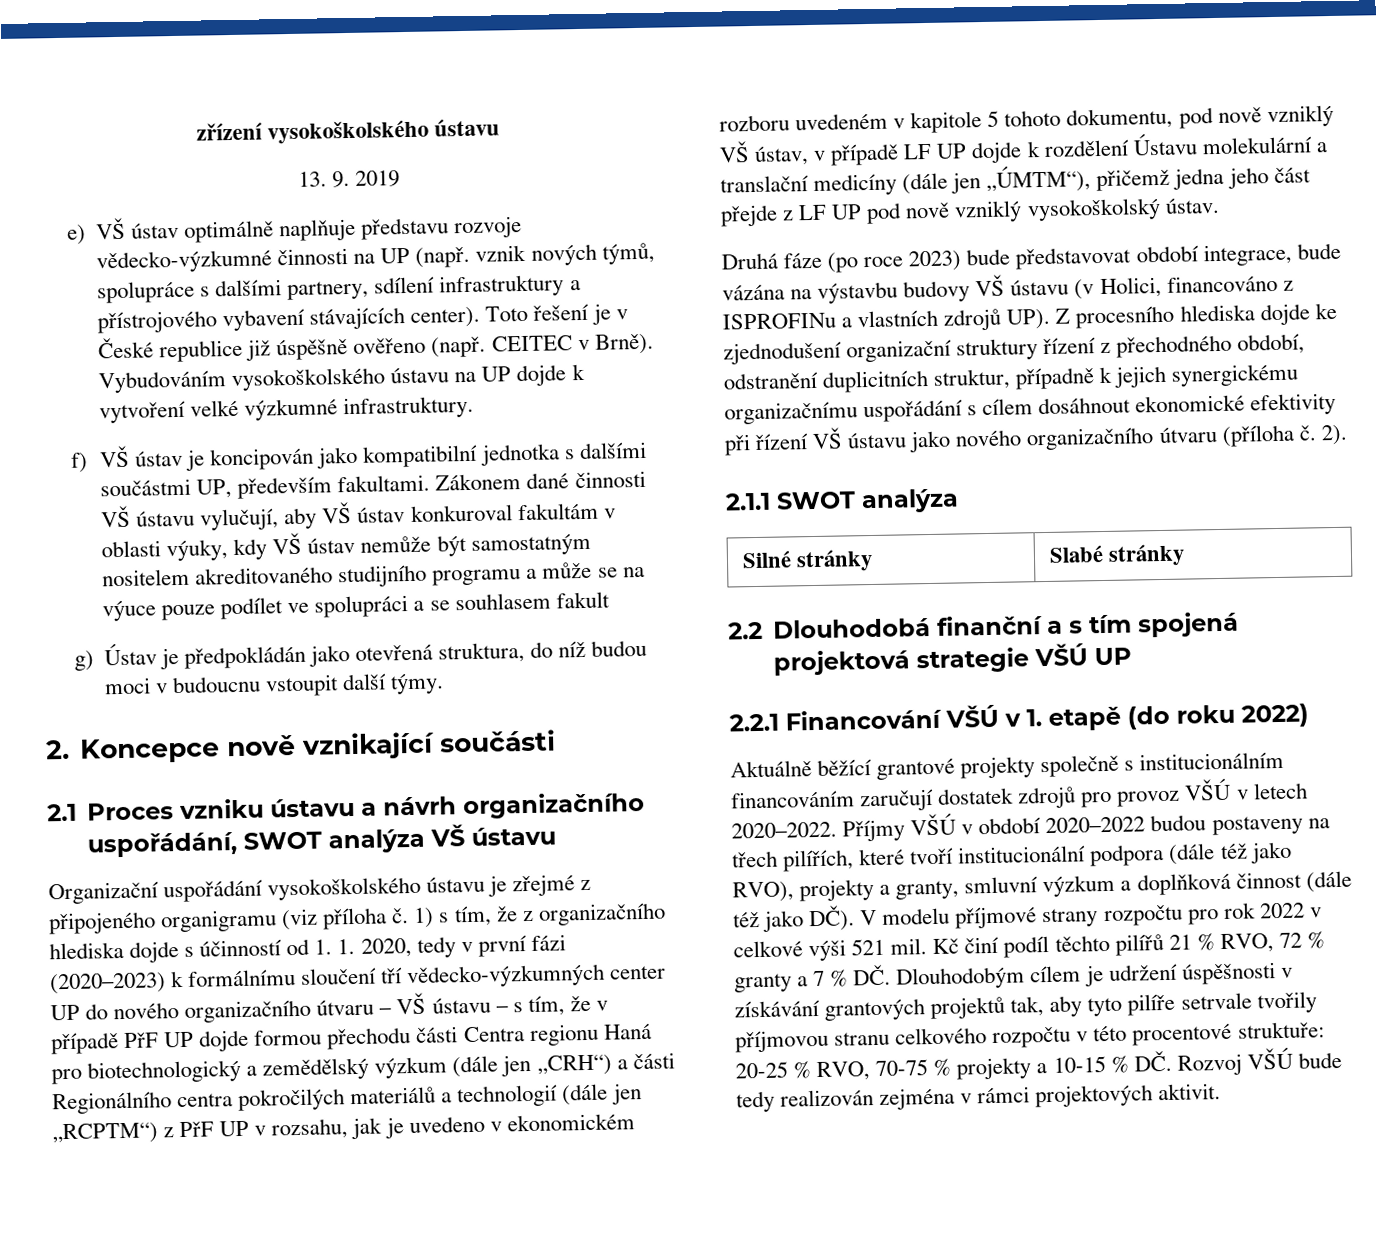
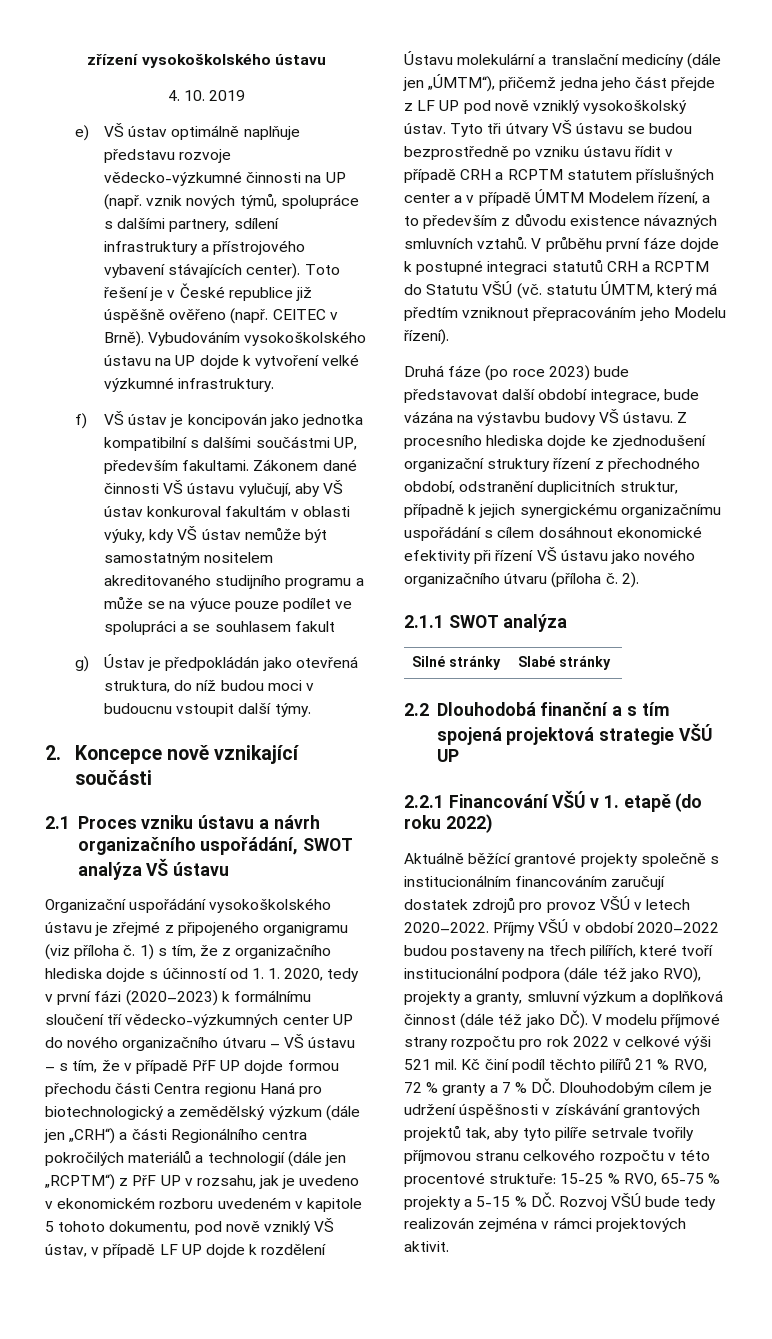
[297,170,350,188] 13. 9. -> [167,90,205,101] 4. 10.
[362,443,560,468] kompatibilní jednotka -> [301,414,363,428] [104,437,188,451] jednotka kompatibilní
(1220, 205) none -> [450,120,693,137] [404,146,673,160] [404,169,714,183] [404,189,711,206] [404,213,717,229] [404,236,720,252] [404,259,710,275] [404,281,718,299] [404,306,726,321] [404,329,449,345] Tyto tři útvary VŠ ústavu se budou bezprostředně po vzniku ústavu řídit v případě CRH a RCPTM statutem příslušných center a v případě ÚMTM Modelem řízení, a to především z důvodu existence návazných smluvních vztahů. V průběhu první fáze dojde k postupné integraci statutů CRH a RCPTM do Statutu VŠÚ (vč. statutu ÚMTM, který má předtím vzniknout přepracováním jeho Modelu řízení).
(1132, 258) none -> [502,389,536,400] další
[1010,274,1294,300] [722,308,1052,331] ústavu (v Holici, financováno z ISPROFINu a vlastních zdrojů UP). -> [622,412,673,423] ústavu.
[735,1059,929,1082] 20-25 % RVO, 70-75 -> [560,1173,704,1186] 15-25 % RVO, 65-75
[1052,1056,1106,1073] 10-15 -> [476,1196,511,1207] 5-15

